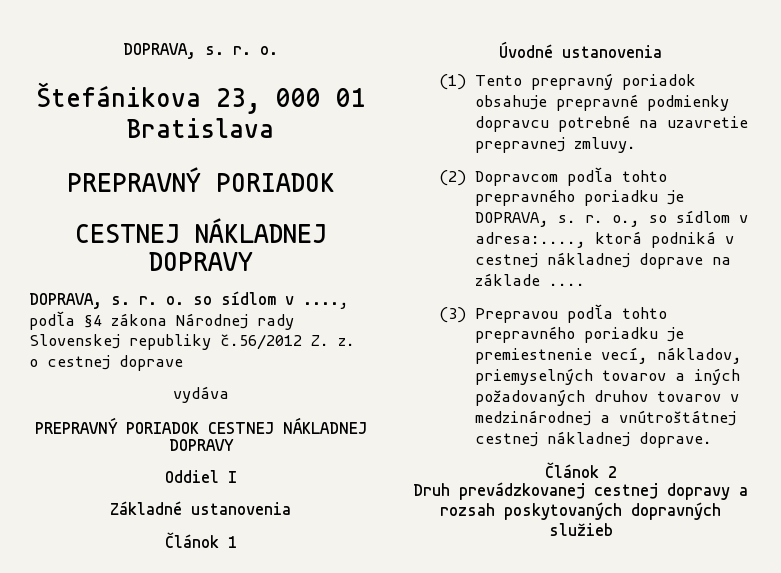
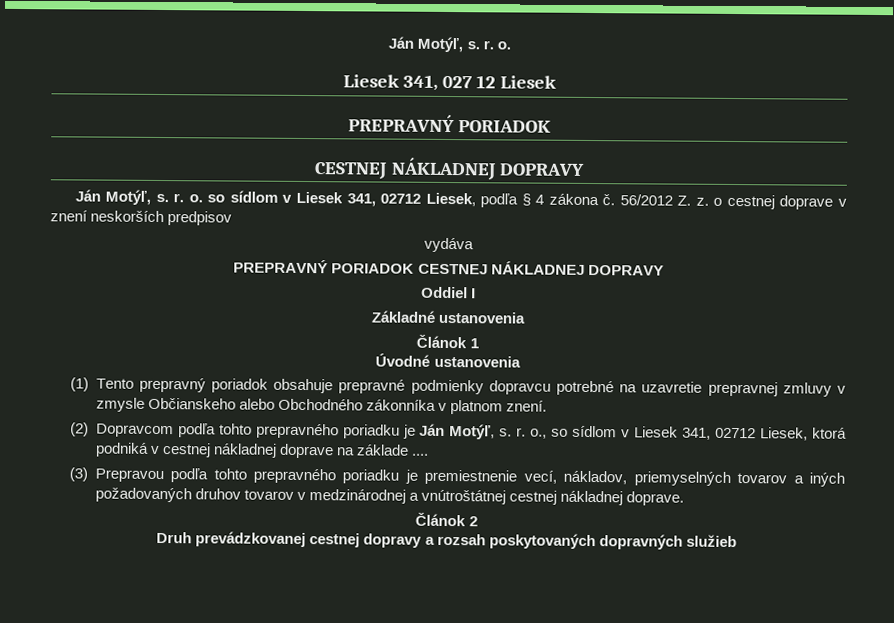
[123,43,196,59] DOPRAVA, -> [388,36,464,53] Ján Motýľ,
[35,82,366,114] [127,118,274,138] Štefánikova 23, 000 01 Bratislava -> [342,74,558,91] Liesek 341, 027 12 Liesek
[29,293,102,309] DOPRAVA, -> [74,189,152,205] Ján Motýľ,
[303,302,349,309] [29,311,294,330] [29,334,302,350] ...., podľa §4 zákona Národnej rady Slovenskej republiky č.56/2012 -> [295,191,673,208] Liesek 341, 02712 Liesek, podľa § 4 zákona č. 56/2012
(183, 363) none -> [837,198,847,207] [50,210,233,226] v znení neskorších predpisov
[573,137,636,153] zmluvy. -> [782,382,846,397] [95,397,548,415] zmluvy v zmysle Občianskeho alebo Obchodného zákonníka v platnom znení.
[474,212,549,227] DOPRAVA, -> [419,423,496,440] Ján Motýľ,
[474,232,586,248] adresa:...., -> [634,426,809,441] Liesek 341, 02712 Liesek,

